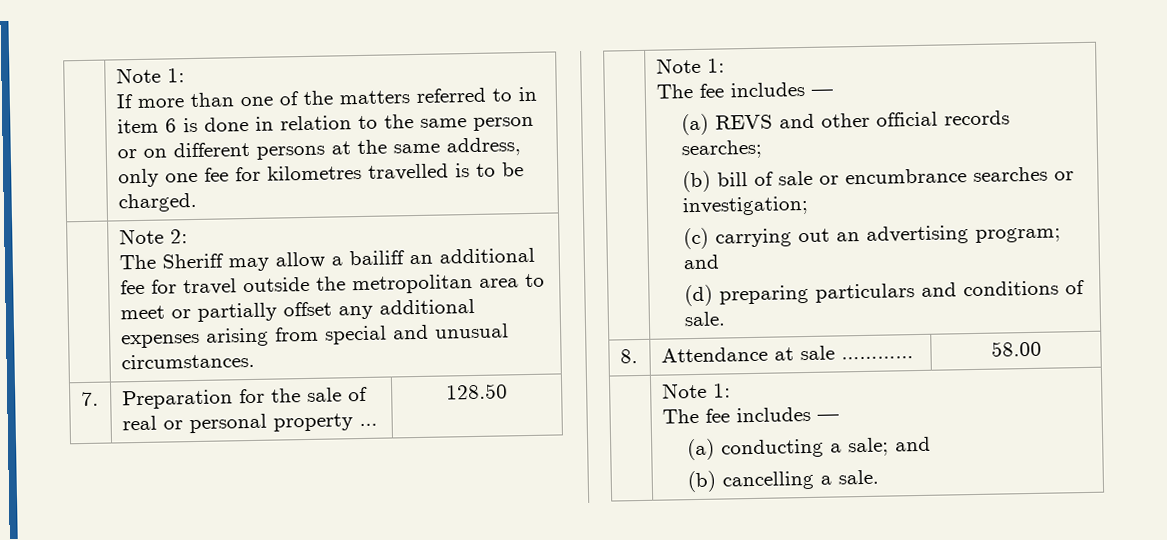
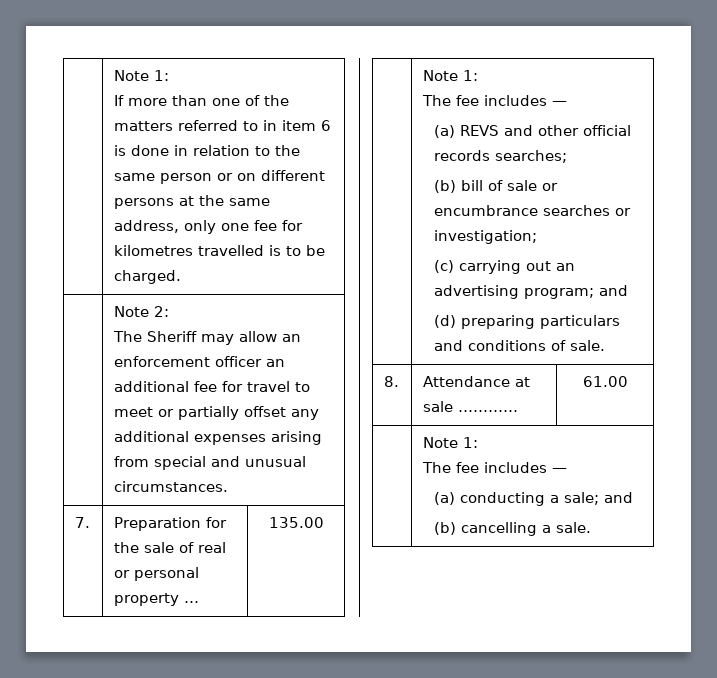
[330,250,405,266] a bailiff -> [281,334,301,342] [113,356,262,367] an enforcement officer
[242,274,519,295] outside the metropolitan area -> (290, 386) none
[446,383,508,400] 128.50 -> [268,517,324,528] 135.00
[990,340,1042,357] 58.00 -> [582,376,628,387] 61.00

